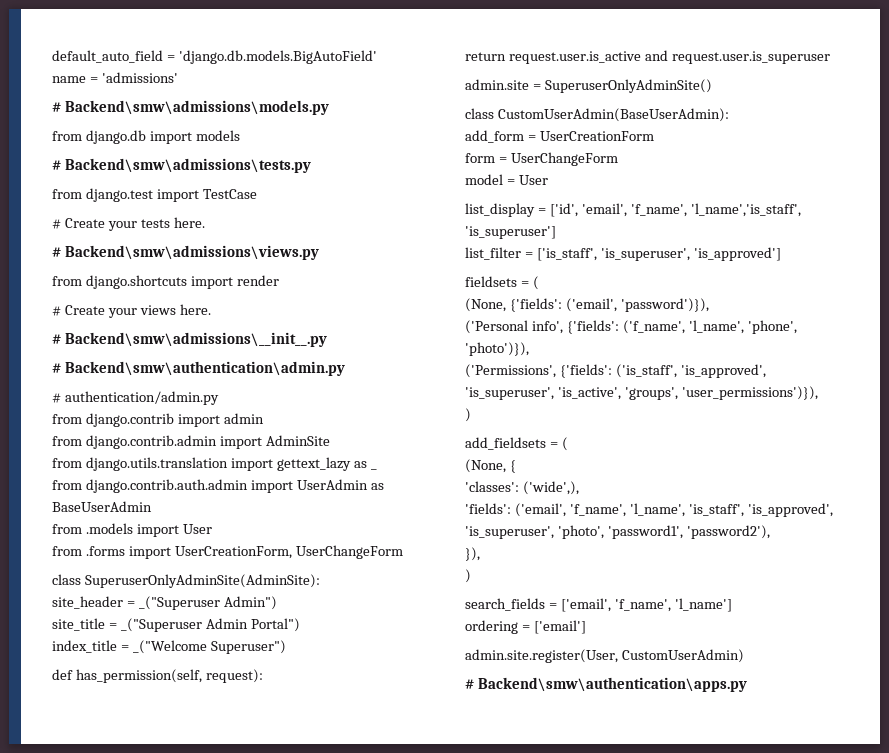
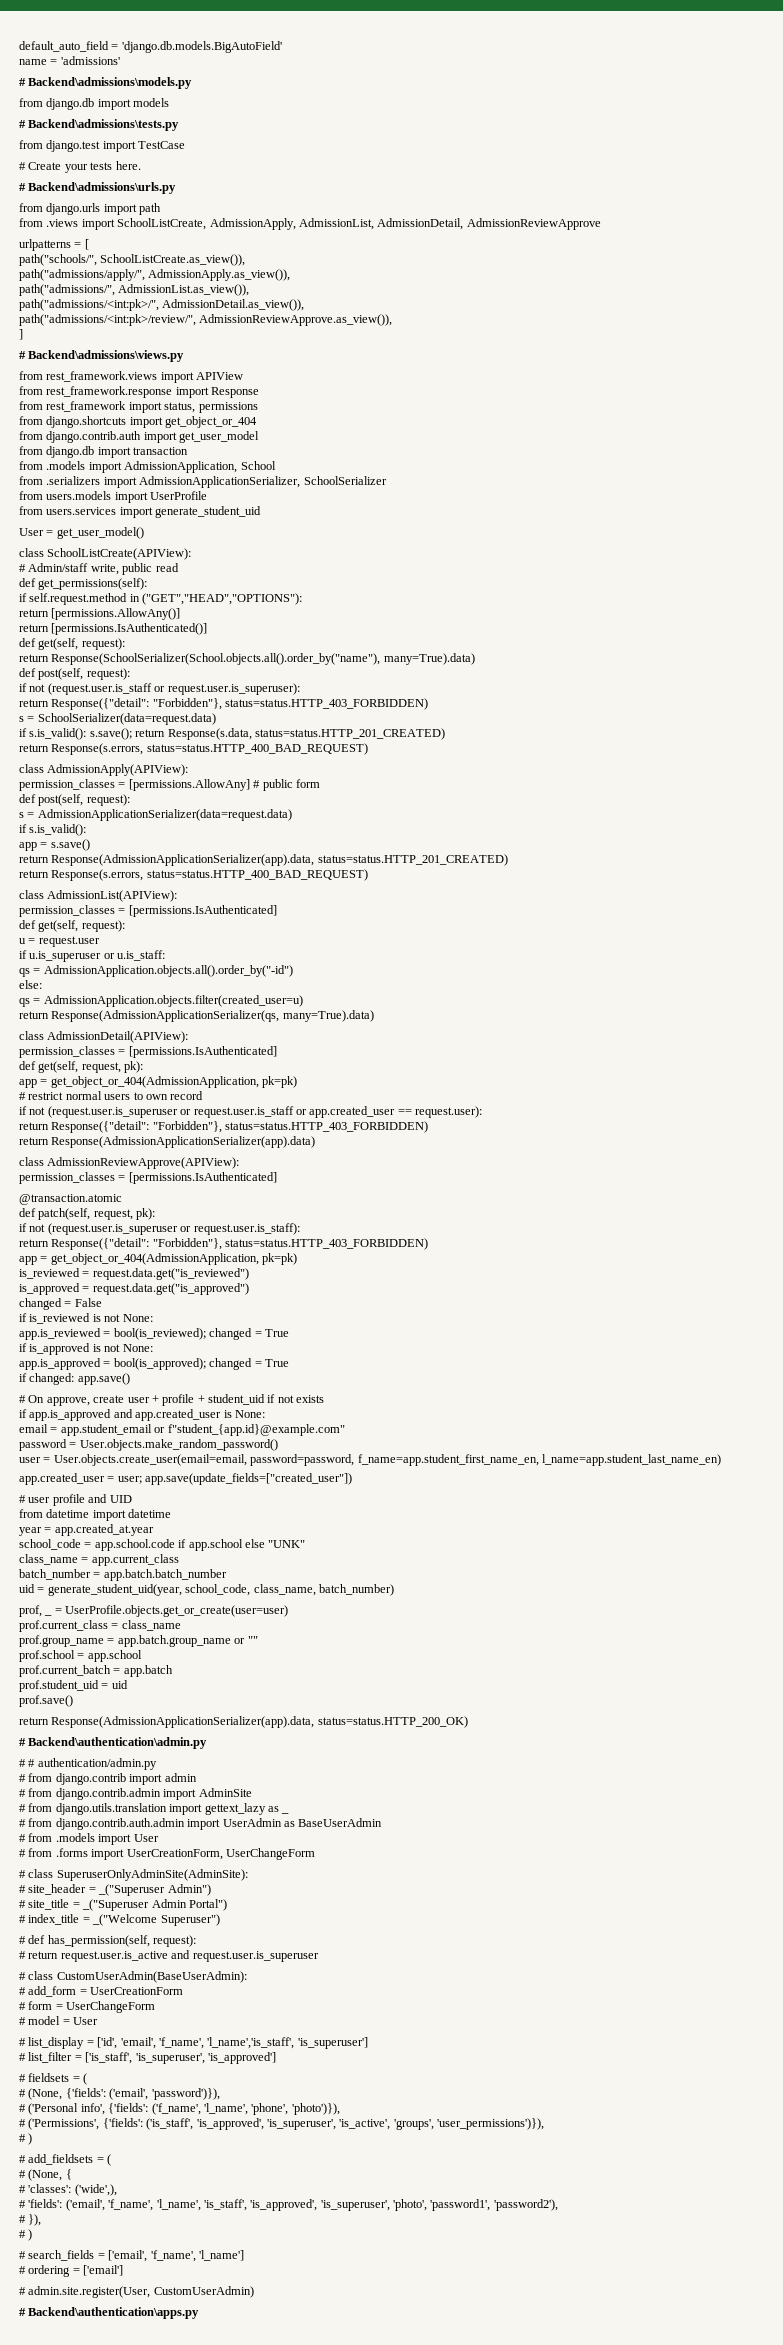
[64,100,329,115] Backend\smw\admissions\models.py -> [28,77,193,89] Backend\admissions\models.py
[64,158,311,173] Backend\smw\admissions\tests.py -> [28,119,180,131] Backend\admissions\tests.py
[64,245,319,260] [52,275,279,289] [52,304,211,318] [52,332,327,347] [52,361,345,376] Backend\smw\admissions\views.py // from django.shortcuts import render // # Create your views here. // # Backend\smw\admissions\__init__.py // # Backend\smw\authentication\admin.py // -> [28,182,177,194] [19,203,162,215] [19,218,601,230] [19,239,89,251] [19,254,246,266] [19,269,291,281] [19,284,250,296] [19,299,305,311] [19,314,393,326] [19,329,23,340] [19,350,185,362] [19,371,244,383] [19,386,260,398] [19,401,258,413] [19,416,258,428] [19,431,260,443] [19,446,189,458] [19,461,276,473] [19,476,387,488] [19,491,208,503] [19,506,262,518] [19,527,144,539] [19,548,192,560] [19,563,179,575] [19,578,148,590] [19,593,303,605] [19,608,181,620] [19,623,208,635] [19,638,125,650] [19,653,475,665] [19,668,130,680] [19,683,300,695] [19,698,429,710] [19,713,216,725] [19,728,445,740] [19,743,368,755] [19,764,189,776] [19,779,320,791] [19,794,130,806] [19,809,292,821] [19,824,87,836] [19,839,90,851] [19,854,508,866] [19,869,368,881] [19,890,178,902] [19,905,277,917] [19,920,125,932] [19,936,100,947] [19,950,166,962] [19,965,293,977] [19,980,42,989] [19,995,303,1007] [19,1010,374,1022] [19,1031,189,1043] [19,1046,277,1058] [19,1061,144,1073] [19,1076,298,1088] [19,1091,204,1100] [19,1106,482,1118] [19,1121,429,1133] [19,1136,316,1148] [19,1157,240,1169] [19,1172,277,1184] [19,1194,122,1205] [19,1208,156,1220] [19,1223,300,1235] [19,1238,429,1250] [19,1253,298,1265] [19,1268,249,1280] [19,1283,249,1295] [19,1298,102,1310] [19,1313,153,1324] [19,1328,289,1340] [19,1343,153,1355] [19,1358,289,1370] [19,1373,130,1385] [19,1394,325,1406] [19,1409,265,1421] [19,1424,345,1436] [19,1439,278,1451] [19,1454,721,1466] [19,1473,353,1485] [19,1494,132,1506] [19,1509,172,1521] [19,1524,154,1536] [19,1539,306,1551] [19,1554,179,1566] [19,1569,227,1581] [19,1584,394,1596] [19,1605,53,1617] [54,1605,289,1617] [19,1620,181,1632] [19,1635,258,1647] [19,1650,142,1662] [19,1665,173,1677] [19,1680,128,1692] [19,1695,73,1707] [19,1716,468,1728] [19,1737,208,1749] [19,1759,26,1767] Backend\admissions\urls.py // from django.urls import path // from .views import SchoolListCreate, AdmissionApply, AdmissionList, AdmissionDetail, AdmissionReviewApprove // urlpatterns = [ // path("schools/", SchoolListCreate.as_view()), // path("admissions/apply/", AdmissionApply.as_view()), // path("admissions/", AdmissionList.as_view()), // path("admissions/<int:pk>/", AdmissionDetail.as_view()), // path("admissions/<int:pk>/review/", AdmissionReviewApprove.as_view()), // ] // # Backend\admissions\views.py // from rest_framework.views import APIView // from rest_framework.response import Response // from rest_framework import status, permissions // from django.shortcuts import get_object_or_404 // from django.contrib.auth import get_user_model // from django.db import transaction // from .models import AdmissionApplication, School // from .serializers import AdmissionApplicationSerializer, SchoolSerializer // from users.models import UserProfile // from users.services import generate_student_uid // User = get_user_model() // class SchoolListCreate(APIView): // # Admin/staff write, public read // def get_permissions(self): // if self.request.method in ("GET","HEAD","OPTIONS"): // return [permissions.AllowAny()] // return [permissions.IsAuthenticated()] // def get(self, request): // return Response(SchoolSerializer(School.objects.all().order_by("name"), many=True).data) // def post(self, request): // if not (request.user.is_staff or request.user.is_superuser): // return Response({"detail": "Forbidden"}, status=status.HTTP_403_FORBIDDEN) // s = SchoolSerializer(data=request.data) // if s.is_valid(): s.save(); return Response(s.data, status=status.HTTP_201_CREATED) // return Response(s.errors, status=status.HTTP_400_BAD_REQUEST) // class AdmissionApply(APIView): // permission_classes = [permissions.AllowAny] # public form // def post(self, request): // s = AdmissionApplicationSerializer(data=request.data) // if s.is_valid(): // app = s.save() // return Response(AdmissionApplicationSerializer(app).data, status=status.HTTP_201_CREATED) // return Response(s.errors, status=status.HTTP_400_BAD_REQUEST) // class AdmissionList(APIView): // permission_classes = [permissions.IsAuthenticated] // def get(self, request): // u = request.user // if u.is_superuser or u.is_staff: // qs = AdmissionApplication.objects.all().order_by("-id") // else: // qs = AdmissionApplication.objects.filter(created_user=u) // return Response(AdmissionApplicationSerializer(qs, many=True).data) // class AdmissionDetail(APIView): // permission_classes = [permissions.IsAuthenticated] // def get(self, request, pk): // app = get_object_or_404(AdmissionApplication, pk=pk) // # restrict normal users to own record // if not (request.user.is_superuser or request.user.is_staff or app.created_user == request.user): // return Response({"detail": "Forbidden"}, status=status.HTTP_403_FORBIDDEN) // return Response(AdmissionApplicationSerializer(app).data) // class AdmissionReviewApprove(APIView): // permission_classes = [permissions.IsAuthenticated] // @transaction.atomic // def patch(self, request, pk): // if not (request.user.is_superuser or request.user.is_staff): // return Response({"detail": "Forbidden"}, status=status.HTTP_403_FORBIDDEN) // app = get_object_or_404(AdmissionApplication, pk=pk) // is_reviewed = request.data.get("is_reviewed") // is_approved = request.data.get("is_approved") // changed = False // if is_reviewed is not None: // app.is_reviewed = bool(is_reviewed); changed = True // if is_approved is not None: // app.is_approved = bool(is_approved); changed = True // if changed: app.save() // # On approve, create user + profile + student_uid if not exists // if app.is_approved and app.created_user is None: // email = app.student_email or f"student_{app.id}@example.com" // password = User.objects.make_random_password() // user = User.objects.create_user(email=email, password=password, f_name=app.student_first_name_en, l_name=app.student_last_name_en) // app.created_user = user; app.save(update_fields=["created_user"]) // # user profile and UID // from datetime import datetime // year = app.created_at.year // school_code = app.school.code if app.school else "UNK" // class_name = app.current_class // batch_number = app.batch.batch_number // uid = generate_student_uid(year, school_code, class_name, batch_number) // prof, _ = UserProfile.objects.get_or_create(user=user) // prof.current_class = class_name // prof.group_name = app.batch.group_name or "" // prof.school = app.school // prof.current_batch = app.batch // prof.student_uid = uid // prof.save() // return Response(AdmissionApplicationSerializer(app).data, status=status.HTTP_200_OK) // # Backend\authentication\admin.py // #
(219, 398) none -> [19,1774,26,1782] #
(264, 418) none -> [19,1789,26,1797] #
(330, 440) none -> [19,1804,26,1812] #
(377, 469) none -> [19,1819,26,1827] #
(152, 506) none -> [19,1834,26,1842] #
(212, 529) none -> [19,1849,26,1857] #
(403, 552) none -> [19,1870,26,1878] #
(320, 581) none -> [19,1885,26,1893] #
(277, 603) none -> [19,1900,26,1908] #
(300, 625) none -> [19,1915,26,1923] #
(286, 647) none -> [19,1936,26,1944] #
(263, 676) none -> [19,1951,26,1959] #
[465,79,712,93] admin.site = SuperuserOnlyAdminSite() // -> [19,1972,26,1980] #
(729, 115) none -> [19,1987,26,1995] #
(654, 136) none -> [19,2002,26,2010] #
(618, 159) none -> [19,2017,26,2025] #
(548, 180) none -> [19,2038,26,2046] #
(556, 232) none -> [19,2053,26,2061] #
(781, 254) none -> [19,2074,26,2082] #
(539, 283) none -> [19,2089,26,2097] #
(709, 305) none -> [19,2104,26,2112] #
(529, 349) none -> [19,2119,26,2127] #
[465,408,471,422] ) // -> [19,2133,33,2145] [19,2155,26,2163] # ) // #
(568, 444) none -> [19,2170,26,2178] #
(516, 466) none -> [19,2185,26,2193] #
(579, 488) none -> [19,2200,26,2208] #
(770, 532) none -> [19,2215,26,2223] #
[465,569,471,583] ) // -> [19,2229,33,2241] [19,2251,26,2259] # ) // #
(732, 605) none -> [19,2266,26,2274] #
(586, 627) none -> [19,2287,26,2295] #
[477,677,747,692] Backend\smw\authentication\apps.py -> [28,2307,200,2319] Backend\authentication\apps.py

